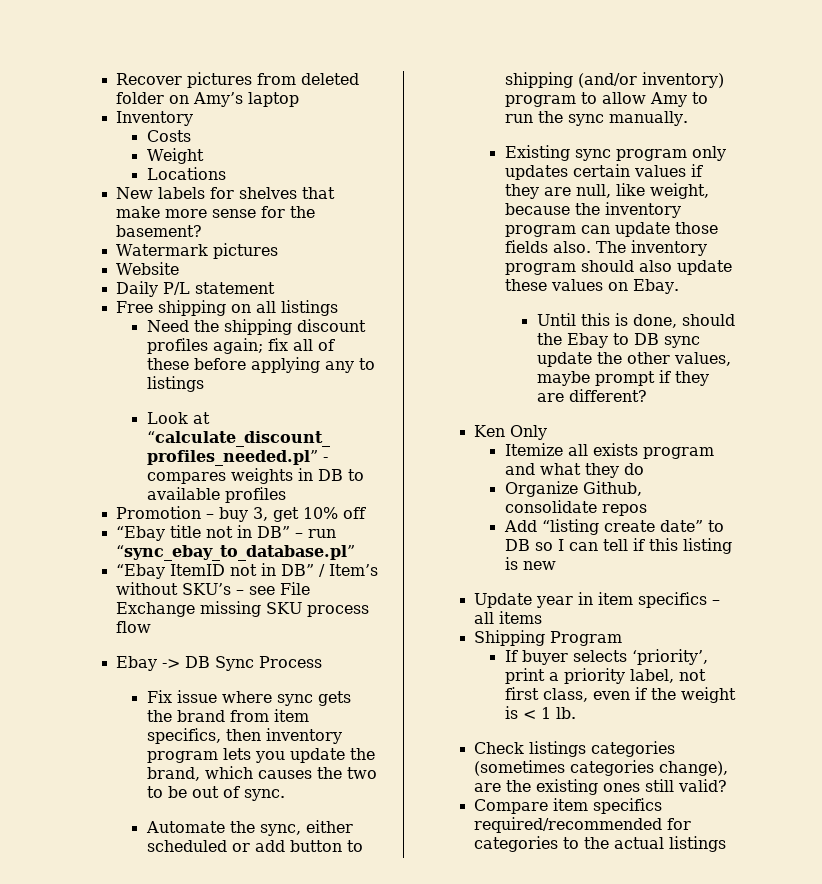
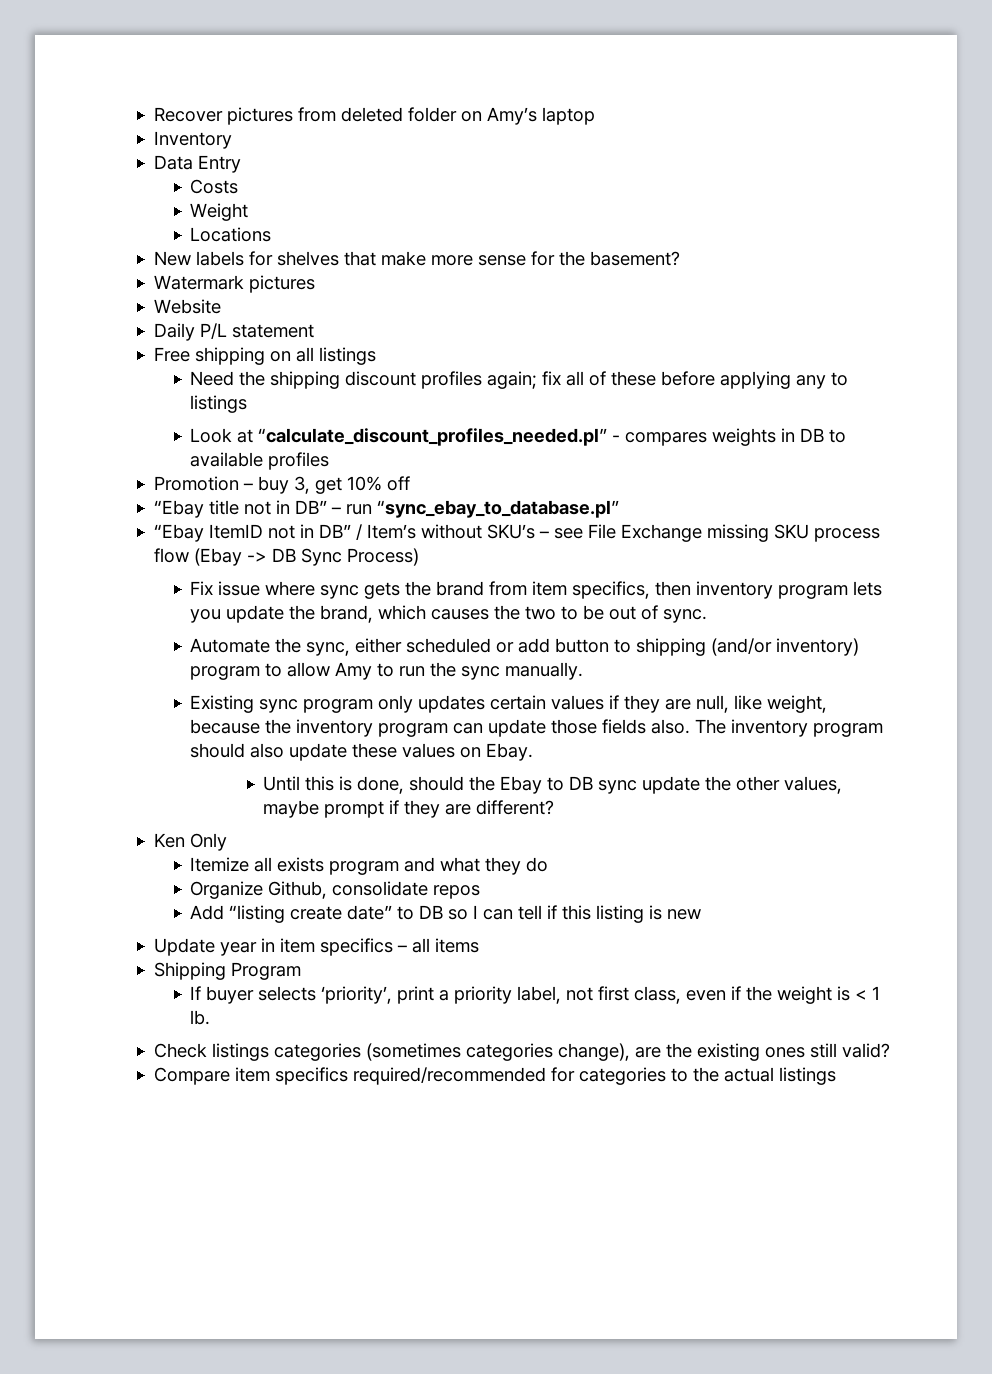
(194, 118) none -> [153,155,241,173] // Data Entry
[116,656,158,671] // Ebay -> [193,548,242,566] (Ebay
[259,656,323,668] Process -> [346,548,419,566] Process)

